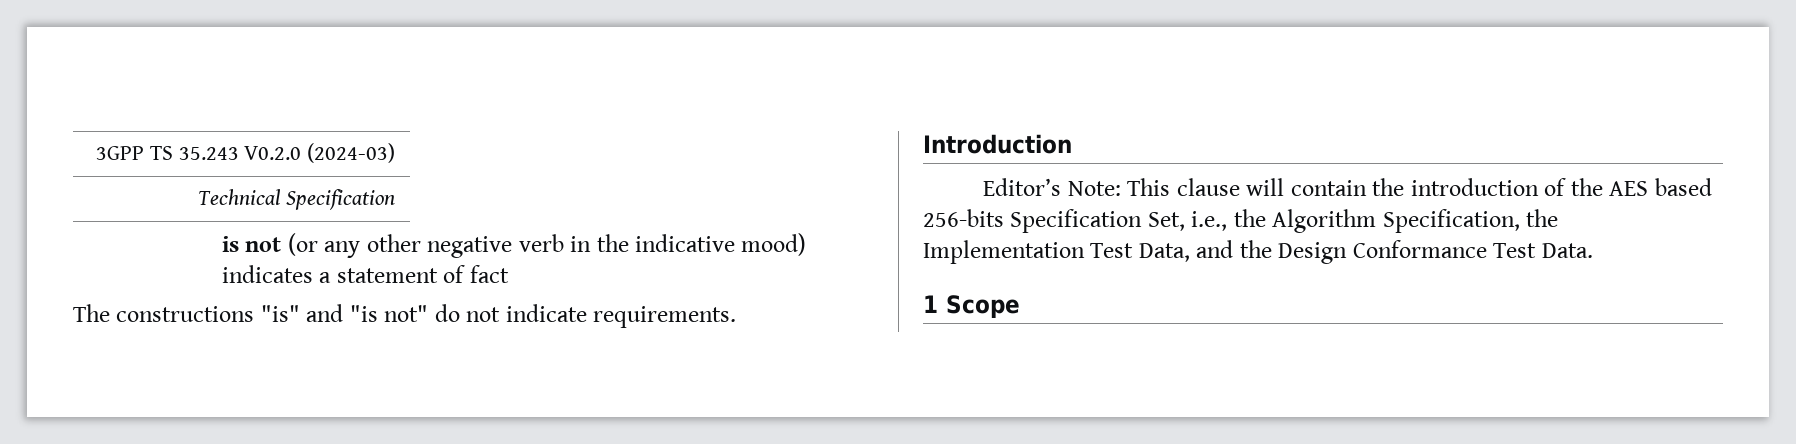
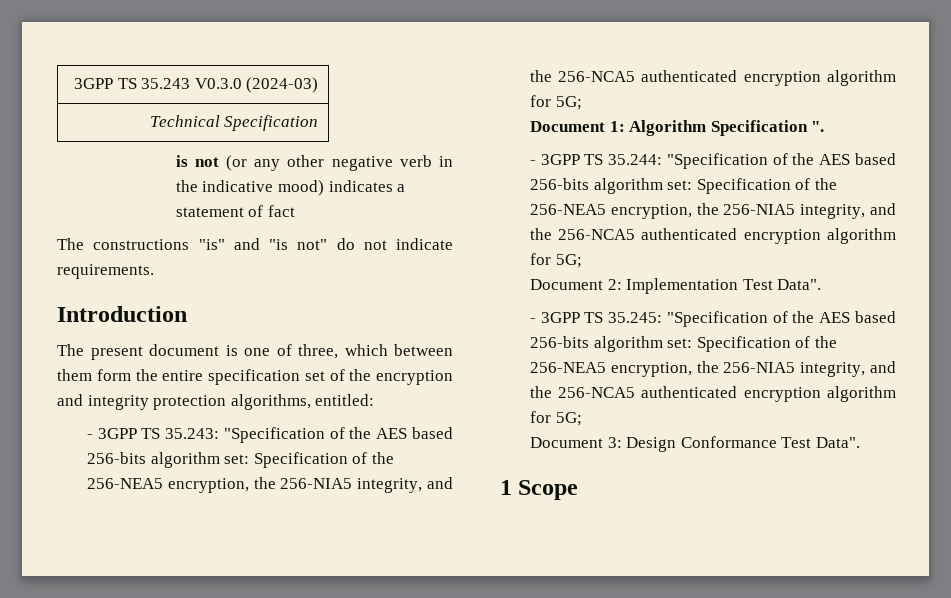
[244,146,302,160] V0.2.0 -> [194,78,242,89] V0.3.0
[983,178,1712,196] [923,209,1559,233] [923,240,1272,264] Editor’s Note: This clause will contain the introduction of the AES based 256-bits Specification Set, i.e., the Algorithm Specification, the Implementation Test Data, and the -> [57,344,453,360] [57,369,453,385] [57,394,375,410] [86,427,453,443] [86,452,394,468] [86,477,454,493] [529,70,896,86] [529,95,582,110] [529,120,825,136] [529,153,896,169] [529,178,837,194] [529,203,896,219] [529,228,896,244] [529,253,582,268] [529,278,822,294] [529,311,896,327] [529,336,837,352] [529,361,896,377] [529,386,896,402] [529,411,582,426] [529,437,622,448] The present document is one of three, which between them form the entire specification set of the encryption and integrity protection algorithms, entitled: // - 3GPP TS 35.243: "Specification of the AES based 256-bits algorithm set: Specification of the 256-NEA5 encryption, the 256-NIA5 integrity, and the 256-NCA5 authenticated encryption algorithm for 5G; // Document 1: Algorithm Specification ". // - 3GPP TS 35.244: "Specification of the AES based 256-bits algorithm set: Specification of the 256-NEA5 encryption, the 256-NIA5 integrity, and the 256-NCA5 authenticated encryption algorithm for 5G; // Document 2: Implementation Test Data". // - 3GPP TS 35.245: "Specification of the AES based 256-bits algorithm set: Specification of the 256-NEA5 encryption, the 256-NIA5 integrity, and the 256-NCA5 authenticated encryption algorithm for 5G; // Document 3:
[1541,243,1593,258] Data. -> [815,437,860,448] Data".

